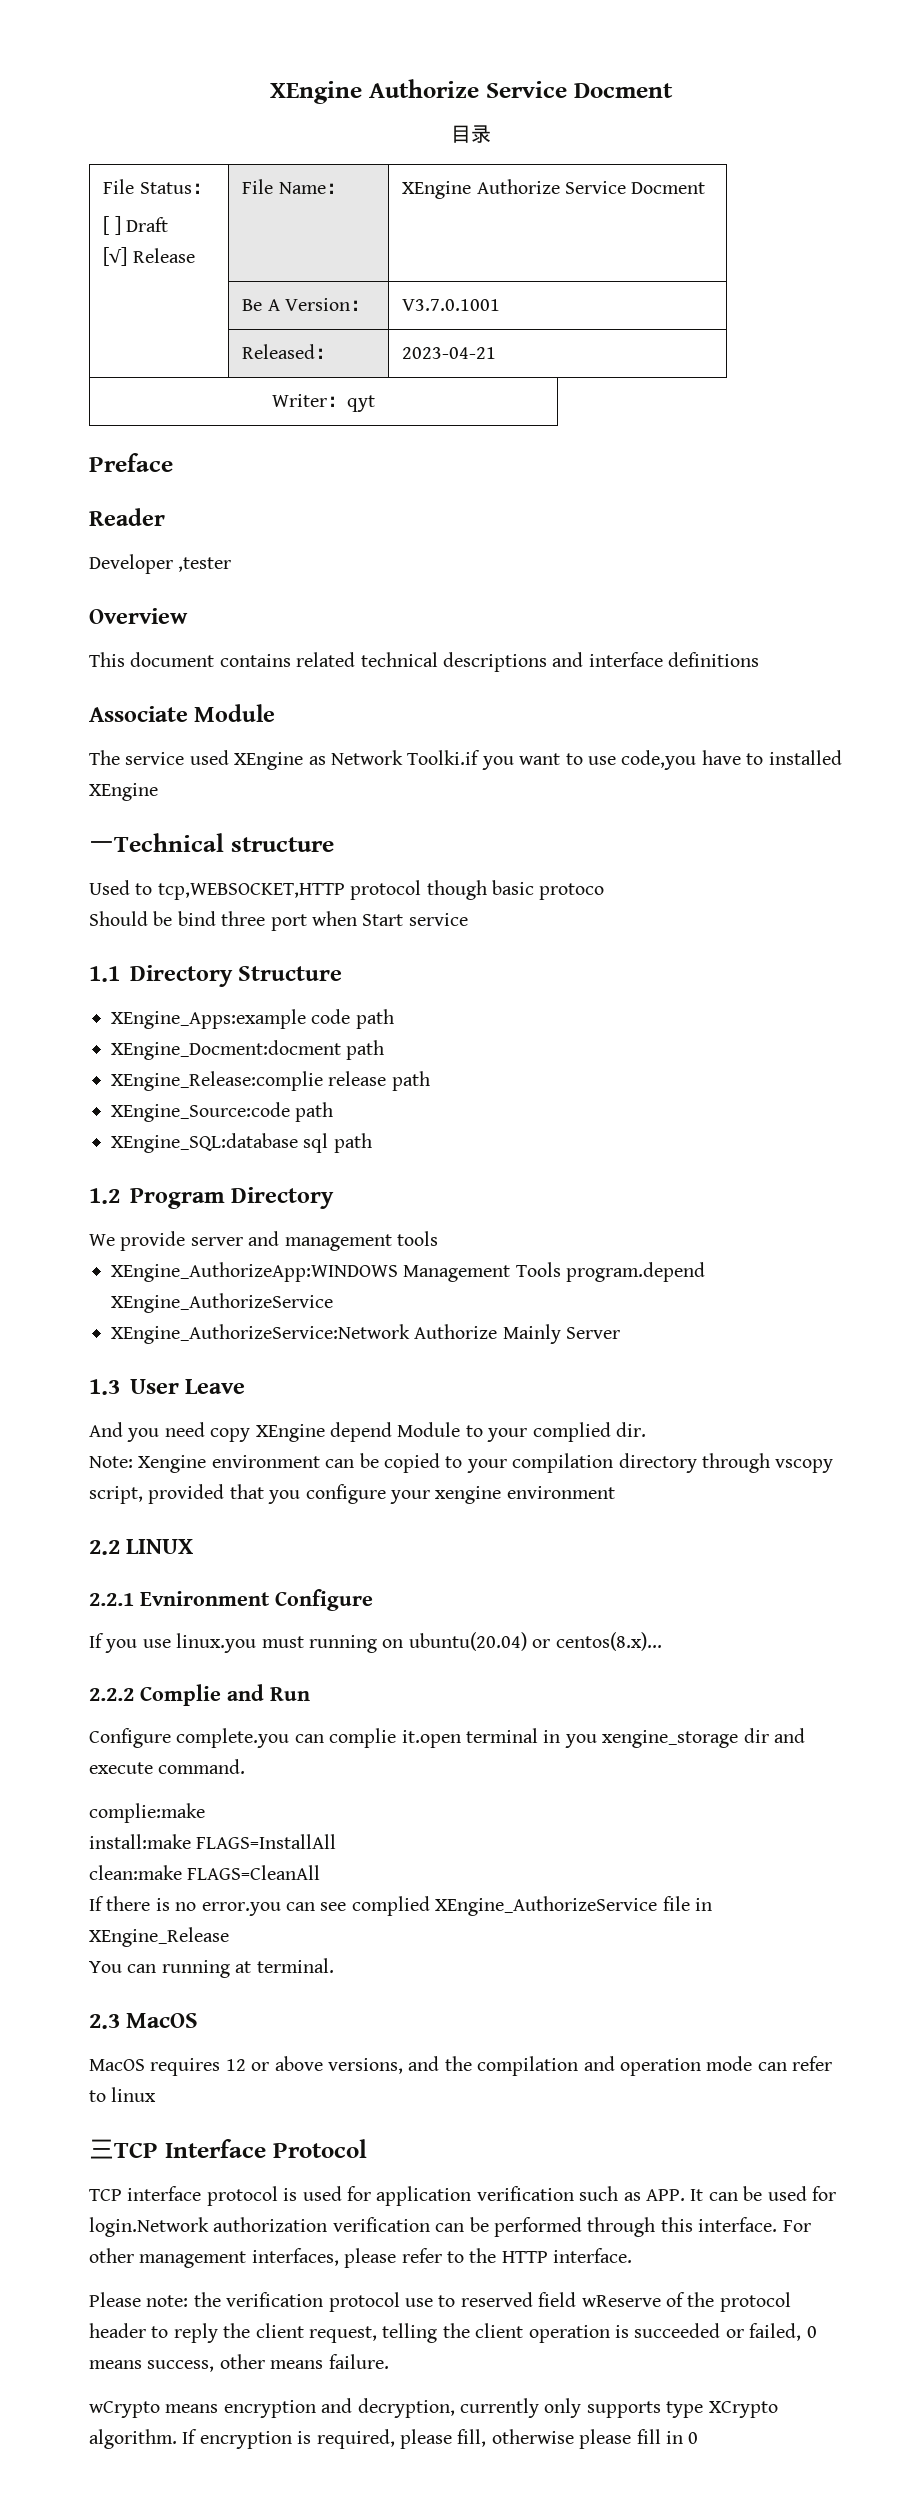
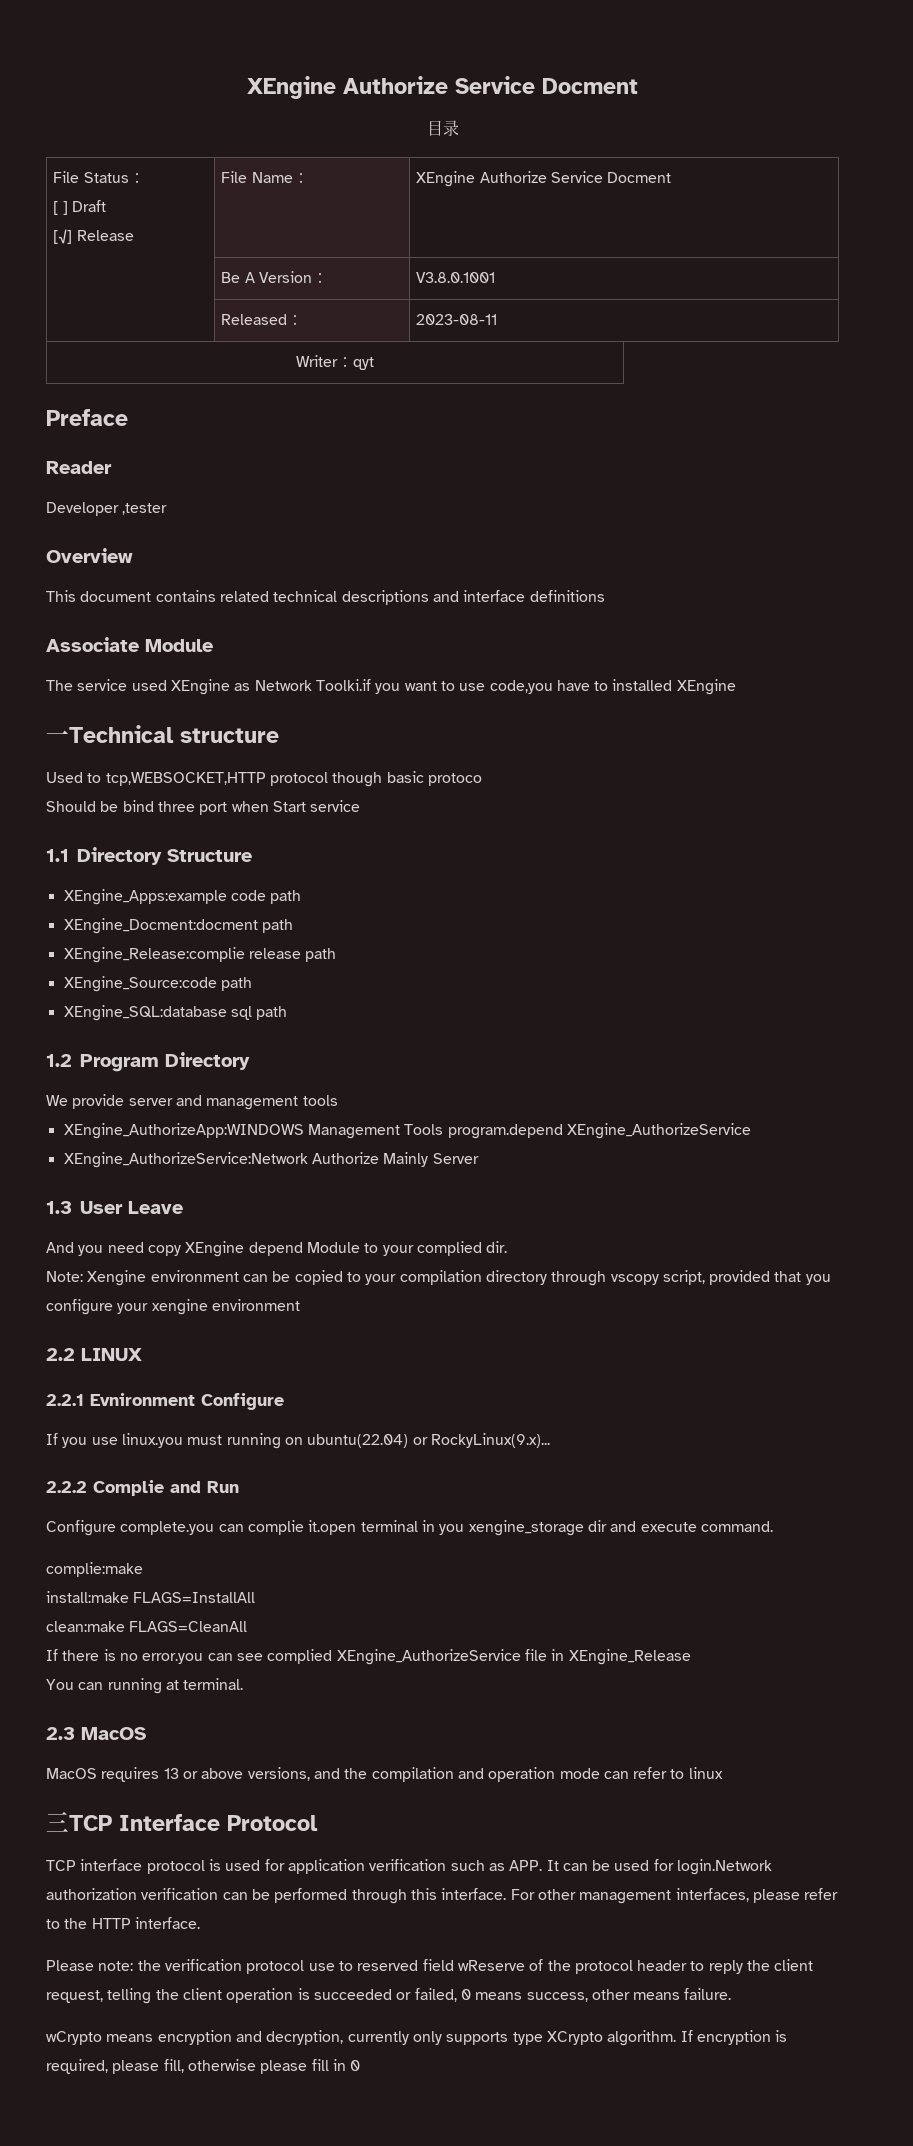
[402,299,501,311] V3.7.0.1001 -> [416,272,496,283] V3.8.0.1001
[402,347,497,359] 2023-04-21 -> [416,314,498,325] 2023-08-11
[408,1632,662,1651] ubuntu(20.04) or centos(8.x)... -> [307,1433,550,1448] ubuntu(22.04) or RockyLinux(9.x)...
[225,2059,246,2071] 12 -> [163,1768,179,1779] 13

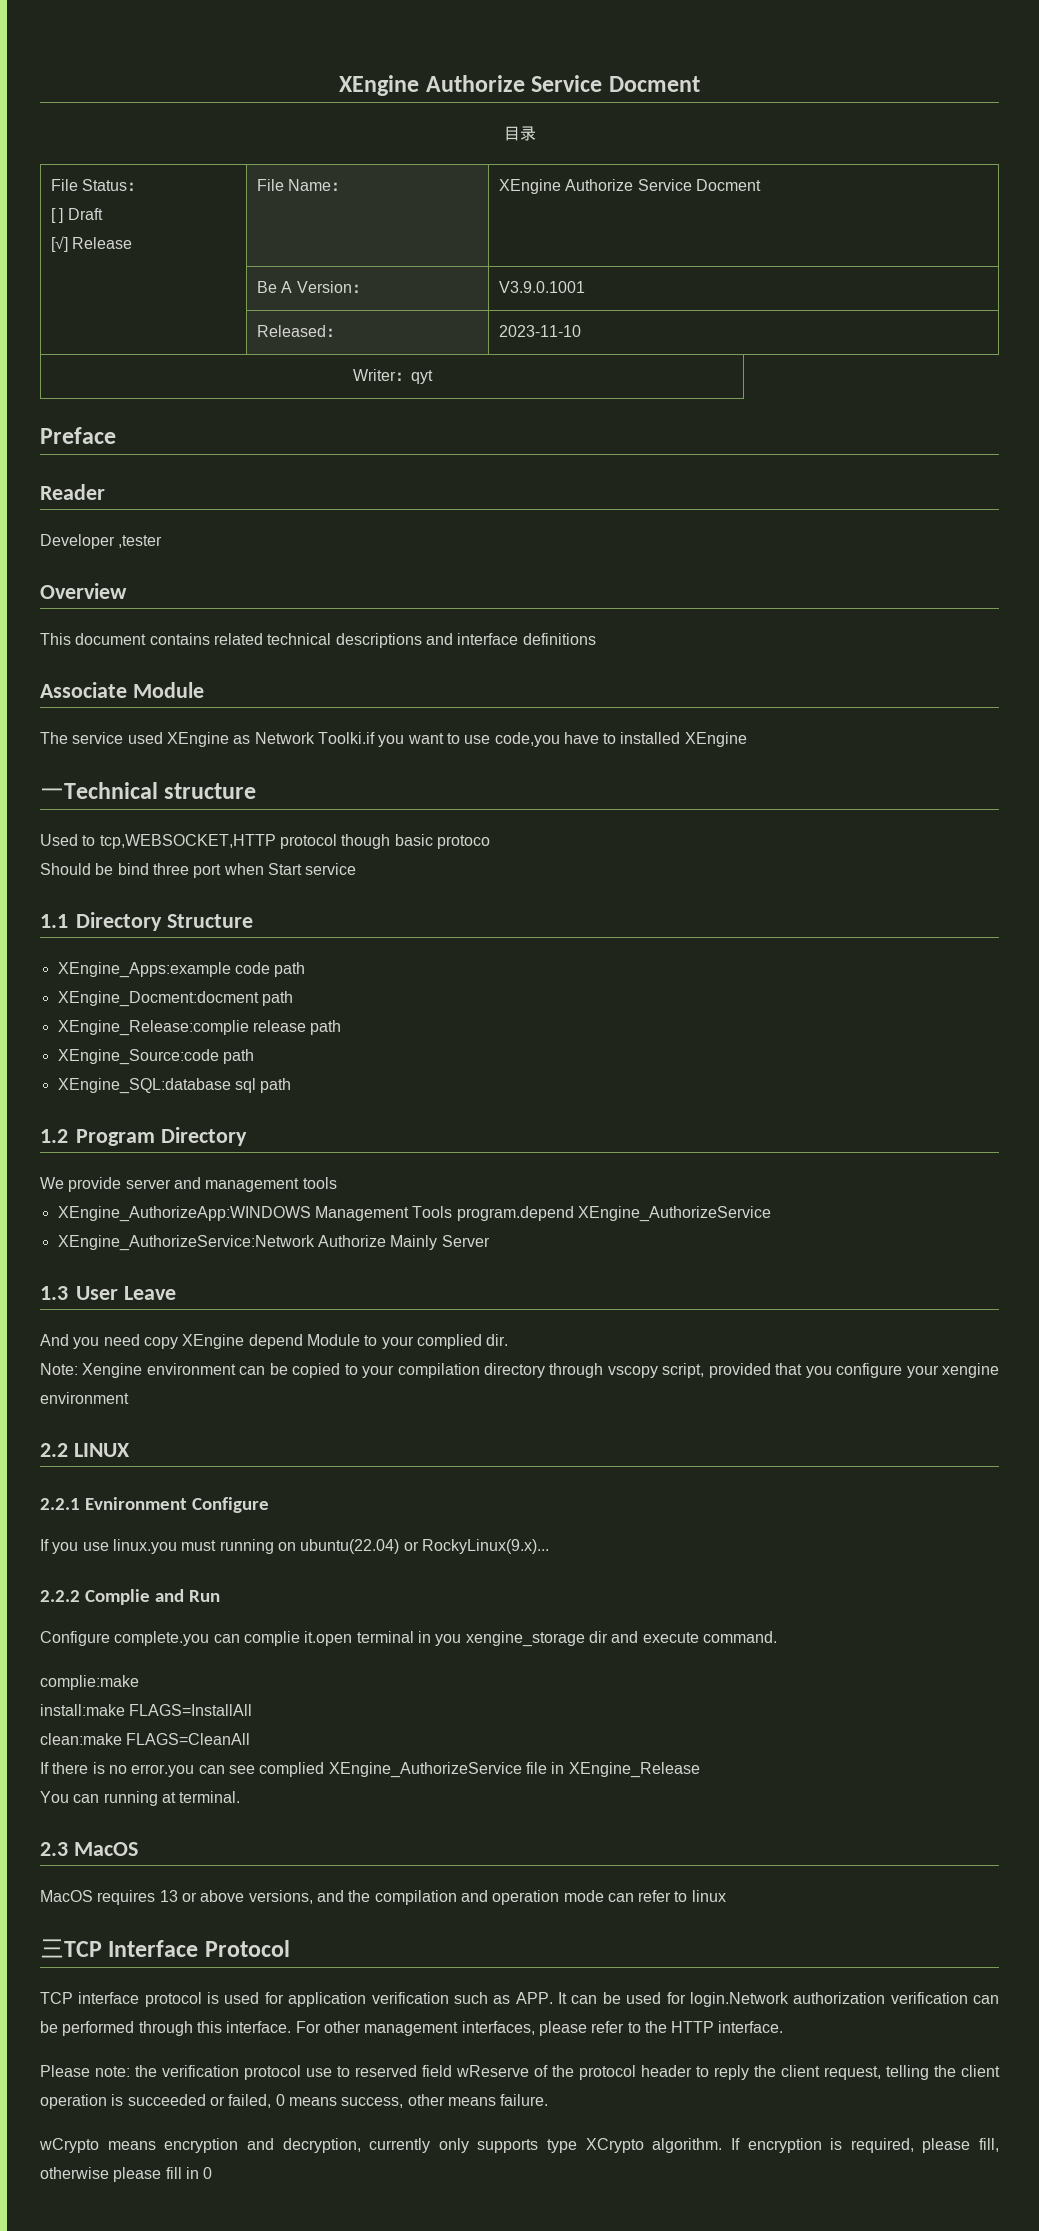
[416,272,496,283] V3.8.0.1001 -> [499,281,586,293] V3.9.0.1001
[416,314,498,325] 2023-08-11 -> [499,325,582,337] 2023-11-10

